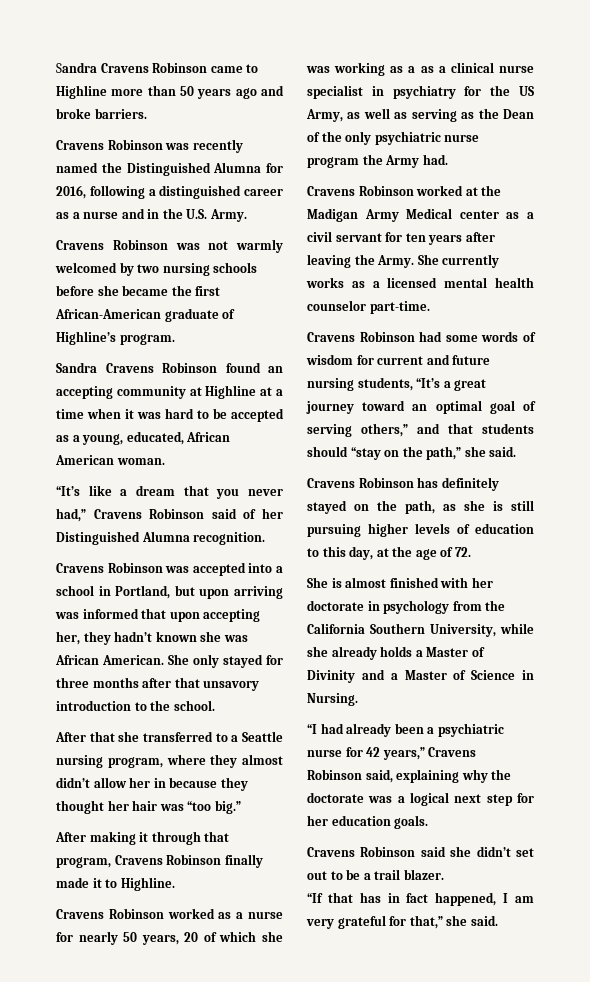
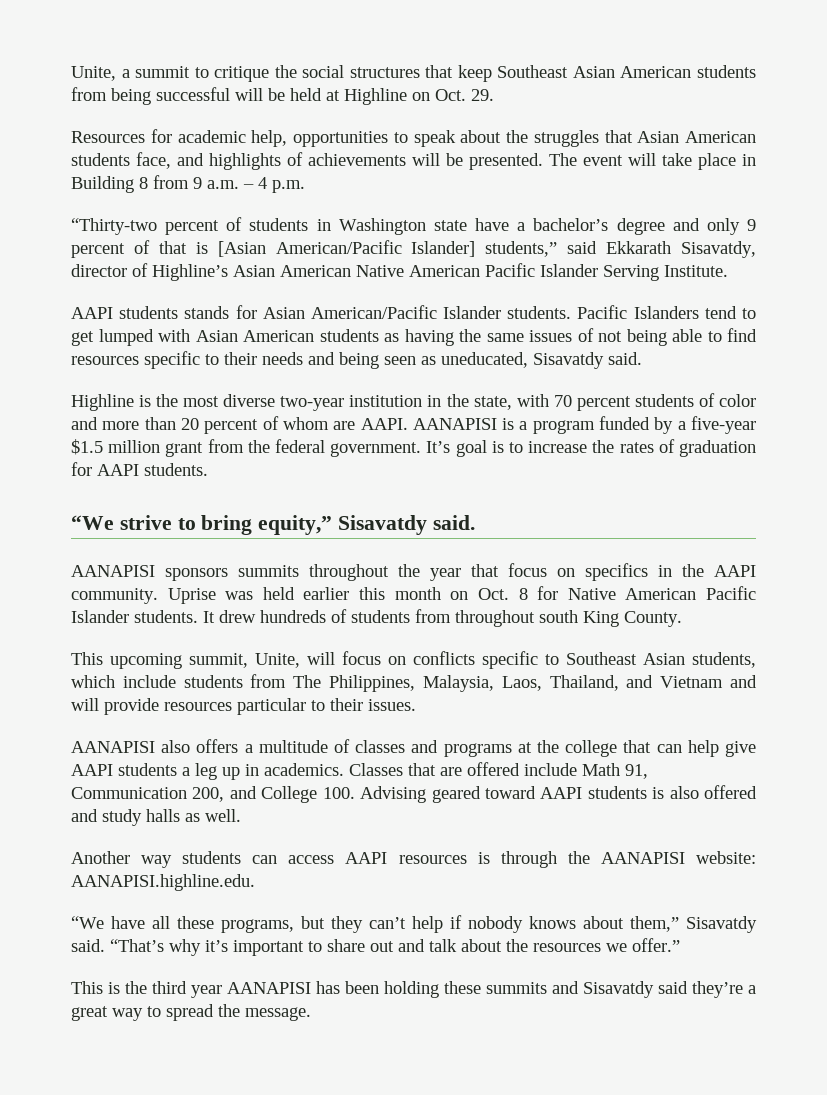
[56,62,259,73] [56,85,284,99] [56,108,147,119] [56,139,243,153] [56,162,283,176] [56,185,283,199] [56,208,247,222] [56,239,283,253] [55,262,258,276] [56,285,221,296] [55,308,236,322] [56,331,175,345] [56,362,283,373] [56,385,284,399] [56,408,284,422] [56,431,231,445] [55,455,165,465] [56,485,283,499] [56,508,283,522] [56,531,266,545] [56,562,283,576] [56,585,283,599] [55,608,261,622] [56,631,248,645] [55,654,283,668] [56,677,260,691] [56,700,215,711] [55,731,283,742] [56,754,283,768] [56,777,248,791] [56,800,241,814] [55,831,230,845] [56,854,263,868] [56,877,175,891] [56,908,284,919] [56,931,283,945] [306,62,534,76] [307,85,534,99] [306,108,534,122] [307,131,480,145] [307,154,448,168] [307,185,502,196] [307,208,534,222] [307,231,495,245] [307,254,500,268] [306,277,534,288] [307,300,430,314] [307,331,536,342] [306,354,491,365] [307,377,487,391] [306,400,536,414] [307,423,534,437] [307,446,517,460] [307,477,499,491] [307,500,534,514] [307,523,534,537] [307,546,471,560] [307,577,493,588] [307,600,506,614] [307,623,534,637] [307,646,485,660] [307,669,534,683] [307,693,358,706] [307,723,504,737] [307,747,477,760] [307,769,512,783] [307,792,534,806] [307,815,429,829] [307,846,534,857] [307,869,444,880] [307,892,534,906] [306,915,498,929] Sandra Cravens Robinson came to Highline more than 50 years ago and broke barriers. // Cravens Robinson was recently named the Distinguished Alumna for 2016, following a distinguished career as a nurse and in the U.S. Army. // Cravens Robinson was not warmly welcomed by two nursing schools before she became the first African-American graduate of Highline’s program. // Sandra Cravens Robinson found an accepting community at Highline at a time when it was hard to be accepted as a young, educated, African American woman. // “It’s like a dream that you never had,” Cravens Robinson said of her Distinguished Alumna recognition. // Cravens Robinson was accepted into a school in Portland, but upon arriving was informed that upon accepting her, they hadn’t known she was African American. She only stayed for three months after that unsavory introduction to the school. // After that she transferred to a Seattle nursing program, where they almost didn’t allow her in because they thought her hair was “too big.” // After making it through that program, Cravens Robinson finally made it to Highline. // Cravens Robinson worked as a nurse for nearly 50 years, 20 of which she was working as a as a clinical nurse specialist in psychiatry for the US Army, as well as serving as the Dean of the only psychiatric nurse program the Army had. // Cravens Robinson worked at the Madigan Army Medical center as a civil servant for ten years after leaving the Army. She currently works as a licensed mental health counselor part-time. // Cravens Robinson had some words of wisdom for current and future nursing students, “It’s a great journey toward an optimal goal of serving others,” and that students should “stay on the path,” she said. // Cravens Robinson has definitely stayed on the path, as she is still pursuing higher levels of education to this day, at the age of 72. // She is almost finished with her doctorate in psychology from the California Southern University, while she already holds a Master of Divinity and a Master of Science in Nursing. // “I had already been a psychiatric nurse for 42 years,” Cravens Robinson said, explaining why the doctorate was a logical next step for her education goals. // Cravens Robinson said she didn’t set out to be a trail blazer. // “If that has in fact happened, I am very grateful for that,” she said. -> [71,65,757,82] [71,87,494,105] [71,129,756,147] [71,152,756,170] [71,175,305,193] [71,217,756,235] [71,240,756,258] [71,263,728,281] [71,305,756,319] [71,328,757,346] [71,351,642,369] [71,393,757,411] [71,416,756,434] [71,439,757,457] [71,462,208,476] [71,515,475,535] [71,563,756,581] [71,586,757,604] [71,609,682,627] [71,651,756,669] [71,674,758,692] [71,698,416,715] [71,739,756,757] [71,762,648,780] [71,785,757,803] [71,809,241,826] [71,851,756,868] [71,874,255,891] [71,915,757,933] [71,938,680,956] [71,981,756,998] [71,1004,311,1021] Unite, a summit to critique the social structures that keep Southeast Asian American students from being successful will be held at Highline on Oct. 29. // Resources for academic help, opportunities to speak about the struggles that Asian American students face, and highlights of achievements will be presented. The event will take place in Building 8 from 9 a.m. – 4 p.m. // “Thirty-two percent of students in Washington state have a bachelor’s degree and only 9 percent of that is [Asian American/Pacific Islander] students,” said Ekkarath Sisavatdy, director of Highline’s Asian American Native American Pacific Islander Serving Institute. // AAPI students stands for Asian American/Pacific Islander students. Pacific Islanders tend to get lumped with Asian American students as having the same issues of not being able to find resources specific to their needs and being seen as uneducated, Sisavatdy said. // Highline is the most diverse two-year institution in the state, with 70 percent students of color and more than 20 percent of whom are AAPI. AANAPISI is a program funded by a five-year $1.5 million grant from the federal government. It’s goal is to increase the rates of graduation for AAPI students. // “We strive to bring equity,” Sisavatdy said. // AANAPISI sponsors summits throughout the year that focus on specifics in the AAPI community. Uprise was held earlier this month on Oct. 8 for Native American Pacific Islander students. It drew hundreds of students from throughout south King County. // This upcoming summit, Unite, will focus on conflicts specific to Southeast Asian students, which include students from The Philippines, Malaysia, Laos, Thailand, and Vietnam and will provide resources particular to their issues. // AANAPISI also offers a multitude of classes and programs at the college that can help give AAPI students a leg up in academics. Classes that are offered include Math 91, Communication 200, and College 100. Advising geared toward AAPI students is also offered and study halls as well. // Another way students can access AAPI resources is through the AANAPISI website: AANAPISI.highline.edu. // “We have all these programs, but they can’t help if nobody knows about them,” Sisavatdy said. “That’s why it’s important to share out and talk about the resources we offer.” // This is the third year AANAPISI has been holding these summits and Sisavatdy said they’re a great way to spread the message.

